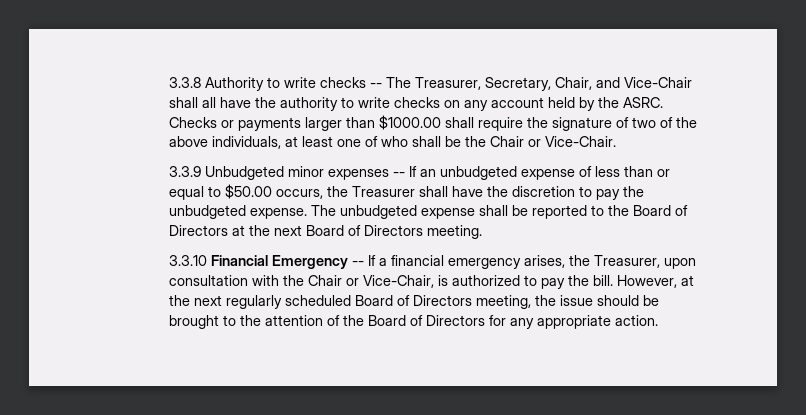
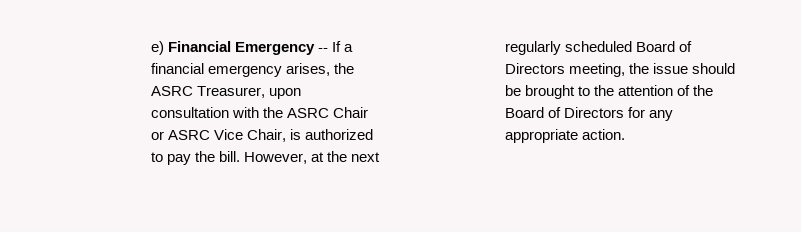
[169,77,693,91] [169,97,664,111] [169,115,698,131] [169,136,617,149] [169,166,671,180] [169,184,645,200] [169,205,689,219] [169,225,483,239] [169,255,208,266] 3.3.8 Authority to write checks -- The Treasurer, Secretary, Chair, and Vice-Chair shall all have the authority to write checks on any account held by the ASRC. Checks or payments larger than $1000.00 shall require the signature of two of the above individuals, at least one of who shall be the Chair or Vice-Chair. // 3.3.9 Unbudgeted minor expenses -- If an unbudgeted expense of less than or equal to $50.00 occurs, the Treasurer shall have the discretion to pay the unbudgeted expense. The unbudgeted expense shall be reported to the Board of Directors at the next Board of Directors meeting. // 3.3.10 -> [150,41,164,55] e)
(591, 260) none -> [150,86,193,96] ASRC
[308,275,435,288] Chair or Vice-Chair, -> [287,107,369,118] [150,129,287,142] ASRC Chair or ASRC Vice Chair,

